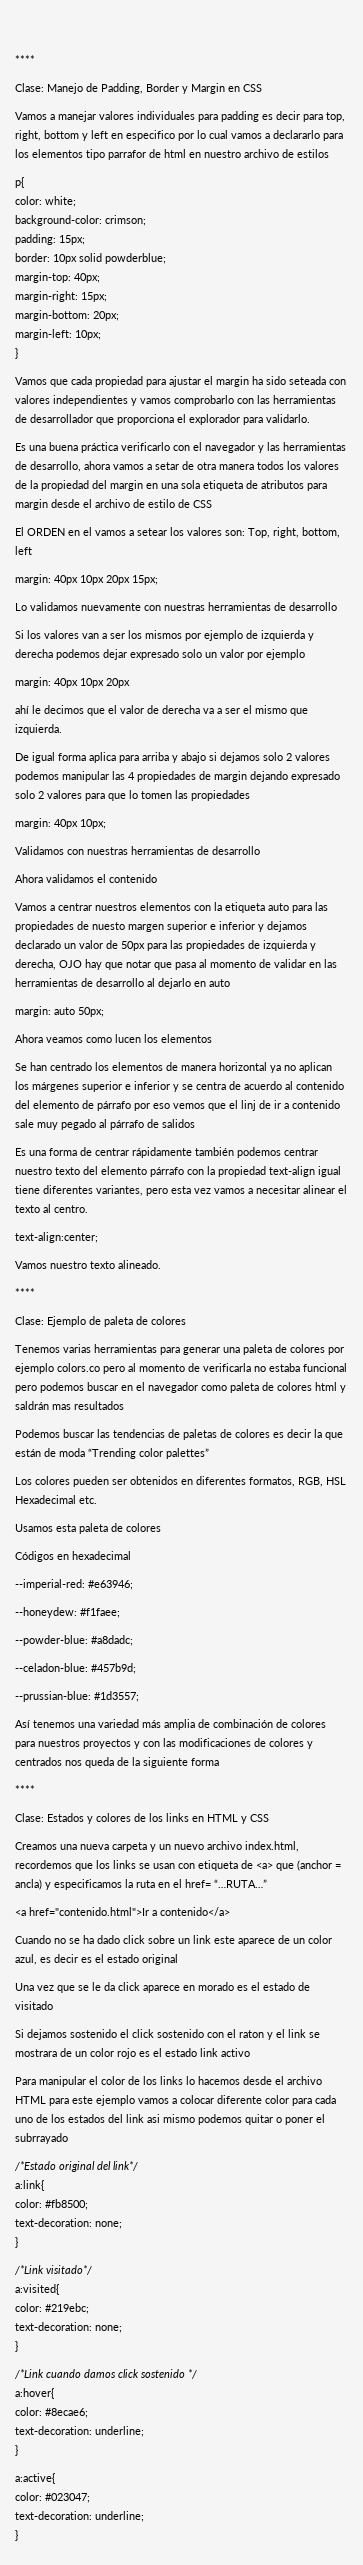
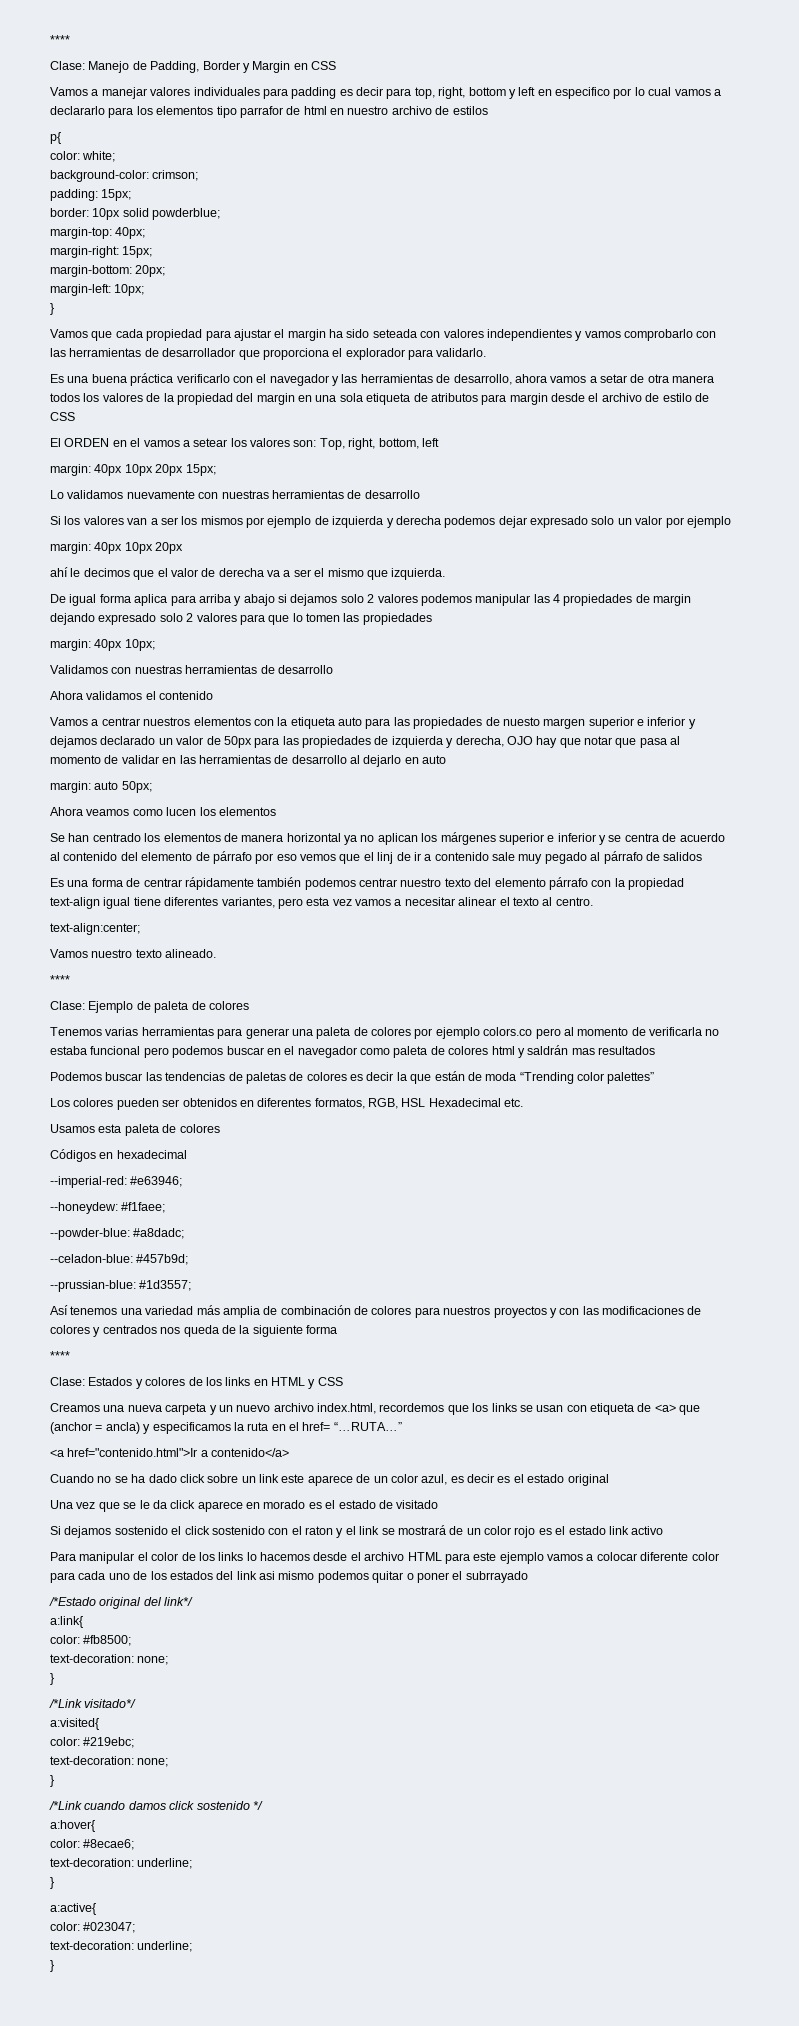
[15,2049,57,2057] mostrara -> [397,1525,446,1535] mostrará

